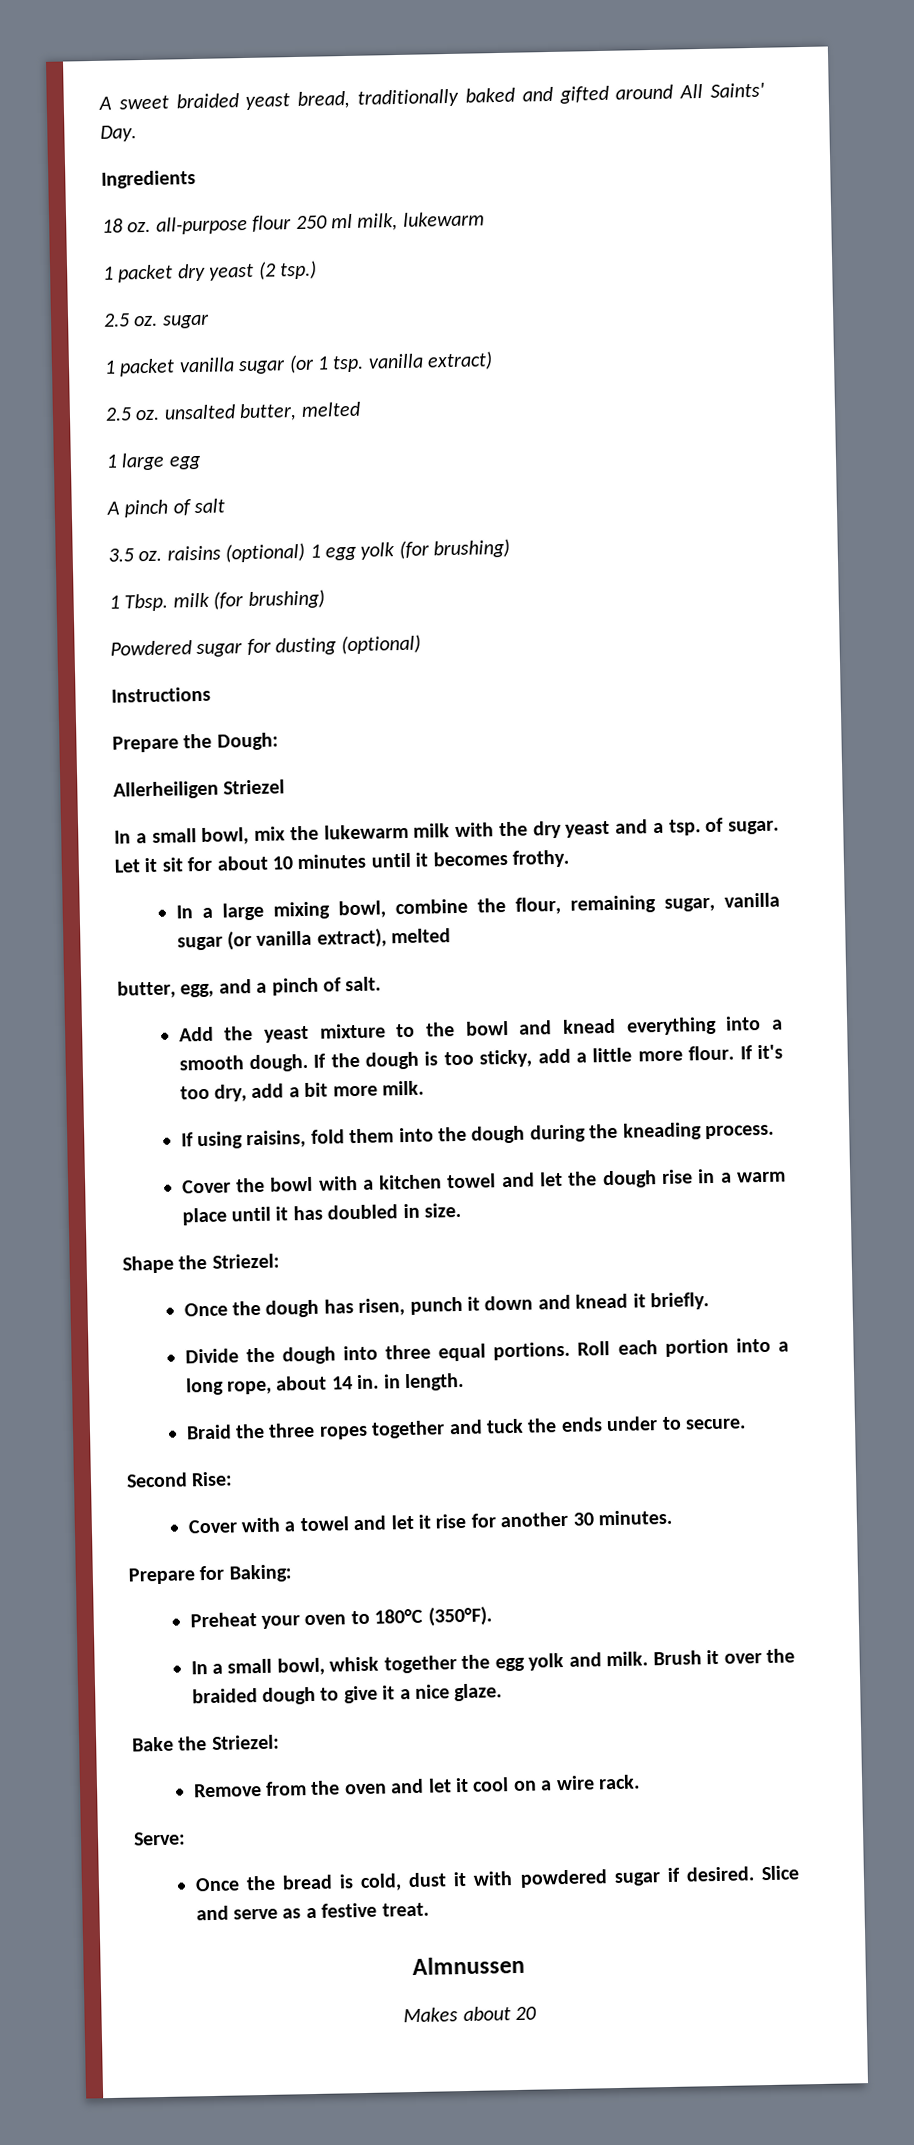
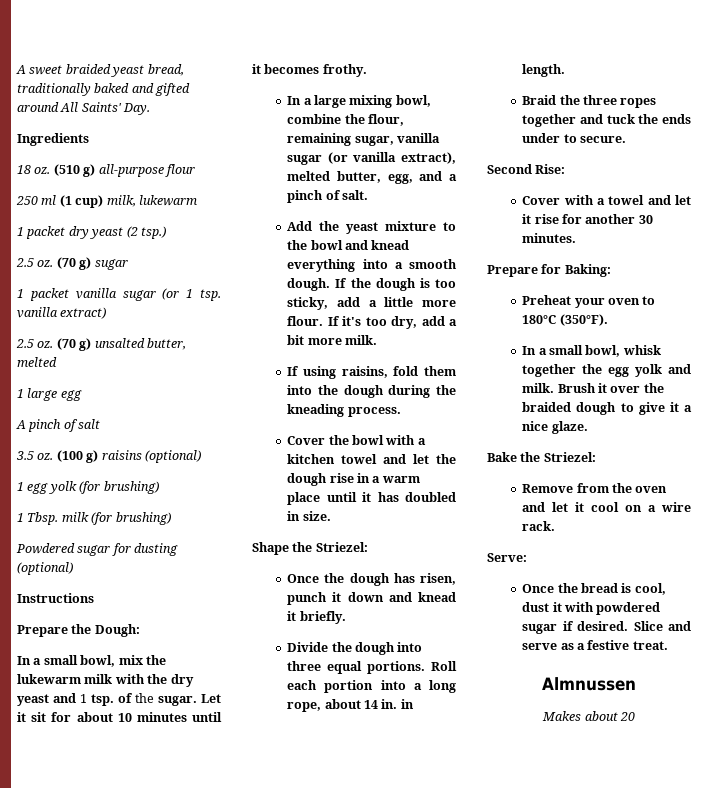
(152, 227) none -> [53,164,96,177] (510 g)
(293, 223) none -> (195, 170) //
(353, 221) none -> [59,195,104,208] (1 cup)
(159, 321) none -> [56,257,92,270] (70 g)
(161, 415) none -> [56,338,92,351] (70 g)
(163, 556) none -> [56,450,99,463] (100 g)
(306, 552) none -> (201, 456) //
[113,779,286,800] // Allerheiligen Striezel -> (140, 630) none
[652,822,664,834] a -> [80,694,87,703] 1
(725, 825) none -> [135,693,154,703] the
(452, 936) // -> (331, 176) none
[360,1873,403,1892] cold, -> [634,583,666,595] cool,

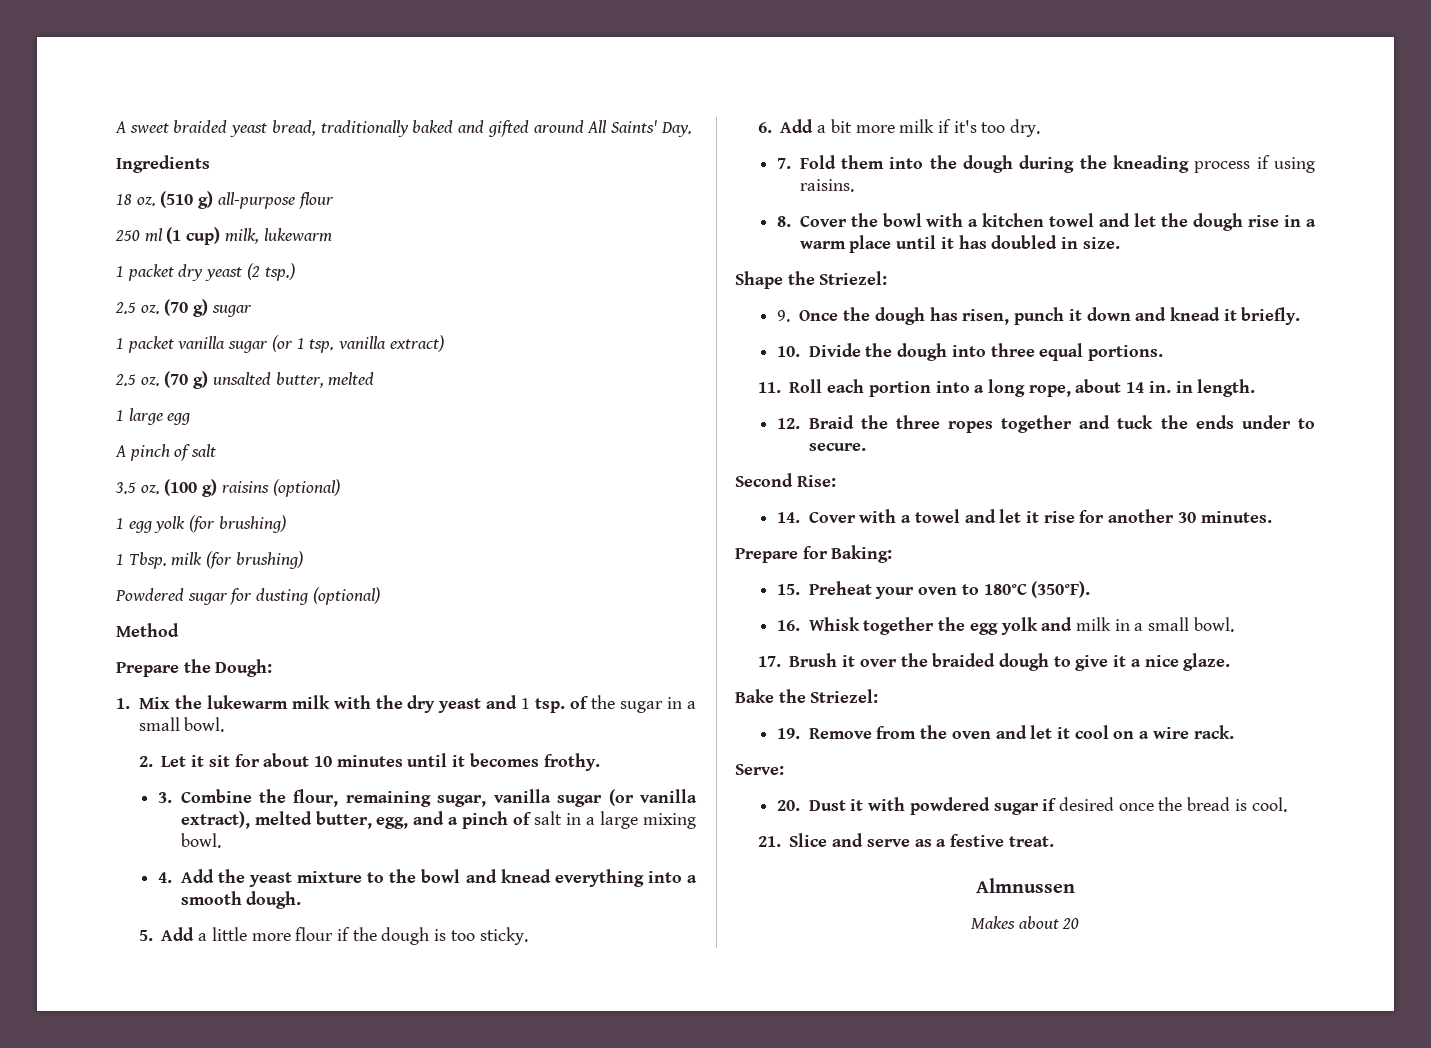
[17,593,94,603] Instructions -> [116,623,179,637] Method
[17,655,143,667] In a small bowl, mix -> [116,697,170,709] 1. Mix
[158,696,197,706] sugar. -> [620,697,696,713] [138,717,225,732] [138,756,153,767] sugar in a small bowl. // 2.
[287,95,431,108] [287,114,342,124] In a large mixing bowl, combine -> [157,789,252,803] 3. Combine
[342,190,369,200] salt. // -> [534,811,696,829] [180,833,221,848] [157,872,172,883] salt in a large mixing bowl. // 4.
[335,278,456,291] [287,297,456,310] [287,316,457,329] [287,335,378,345] [287,366,419,379] If the dough is too sticky, add a little more flour. If it's too dry, add a bit more milk. // If using raisins, fold -> [138,927,528,945] [757,119,1041,137] [776,155,836,169] // 5. Add a little more flour if the dough is too sticky. // 6. Add a bit more milk if it's too dry. // 7. Fold
[347,407,401,417] process. // -> [1194,155,1315,173] [799,179,854,192] [776,216,791,227] process if using raisins. // 8.
(368, 547) none -> [776,310,790,322] 9.
(346, 617) none -> [776,346,800,357] 10.
(426, 667) none -> [757,382,781,393] // 11.
(566, 70) none -> [776,418,800,429] 12.
(566, 169) none -> [776,512,800,523] 14.
(611, 270) none -> [776,584,800,595] 15.
[522,345,661,357] In a small bowl, whisk -> [776,617,860,631] 16. Whisk
[522,383,555,393] milk. -> [1075,617,1234,632] [757,656,781,667] milk in a small bowl. // 17.
(596, 457) none -> [776,728,800,739] 19.
[522,583,666,595] [522,602,550,612] Once the bread is cool, dust -> [776,800,846,811] 20. Dust
[577,621,629,631] desired. -> [1058,797,1287,812] [757,836,781,847] desired once the bread is cool. // 21.

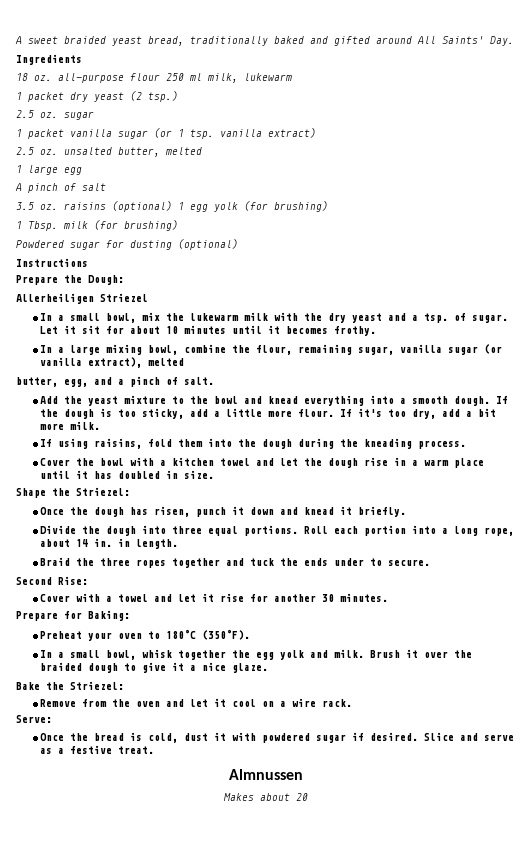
[160,191,214,209] (510 g) -> (52, 78) none
(334, 200) // -> (160, 77) none
[166,227,221,245] (1 cup) -> (202, 77) none
[164,299,209,317] (70 g) -> (58, 115) none
[164,371,209,389] (70 g) -> (58, 152) none
[164,479,218,497] (100 g) -> (58, 207) none
(340, 488) // -> (172, 206) none
[116,623,179,637] Method -> [16,258,88,267] Instructions
[116,697,170,709] 1. Mix -> [16,293,148,304] [40,312,161,323] Allerheiligen Striezel // In a small bowl, mix
[521,698,531,709] 1 -> [412,315,419,321] a
[591,695,696,713] [138,717,225,732] [138,756,153,767] the sugar in a small bowl. // 2. -> [472,314,509,323] sugar.
[157,789,252,803] 3. Combine -> [40,344,227,355] In a large mixing bowl, combine
(312, 818) none -> (185, 362) //
[534,811,696,829] [180,833,221,848] [157,872,172,883] salt in a large mixing bowl. // 4. -> [184,377,214,385] salt. //
[138,927,528,945] [757,119,1041,137] [776,155,836,169] // 5. Add a little more flour if the dough is too sticky. // 6. Add a bit more milk if it's too dry. // 7. Fold -> [496,396,509,404] [40,408,497,419] [40,421,101,430] [40,438,173,449] If the dough is too sticky, add a little more flour. If it's too dry, add a bit more milk. // If using raisins, fold
[1194,155,1315,173] [799,179,854,192] [776,216,791,227] process if using raisins. // 8. -> [418,440,467,449] process. //
[776,310,790,322] 9. -> (130, 491) none
[776,346,800,357] 10. -> (407, 511) none
[757,382,781,393] // 11. -> (299, 530) none
[776,418,800,429] 12. -> (179, 544) none
[776,512,800,523] 14. -> (88, 580) none
[776,584,800,595] 15. -> (130, 615) none
[776,617,860,631] 16. Whisk -> [40,649,173,660] In a small bowl, whisk
[1075,617,1234,632] [757,656,781,667] milk in a small bowl. // 17. -> [334,649,365,658] milk.
[776,728,800,739] 19. -> (124, 685) none
[776,800,846,811] 20. Dust -> [40,732,209,743] Once the bread is cold, dust
[1058,797,1287,812] [757,836,781,847] desired once the bread is cool. // 21. -> [370,732,419,741] desired.

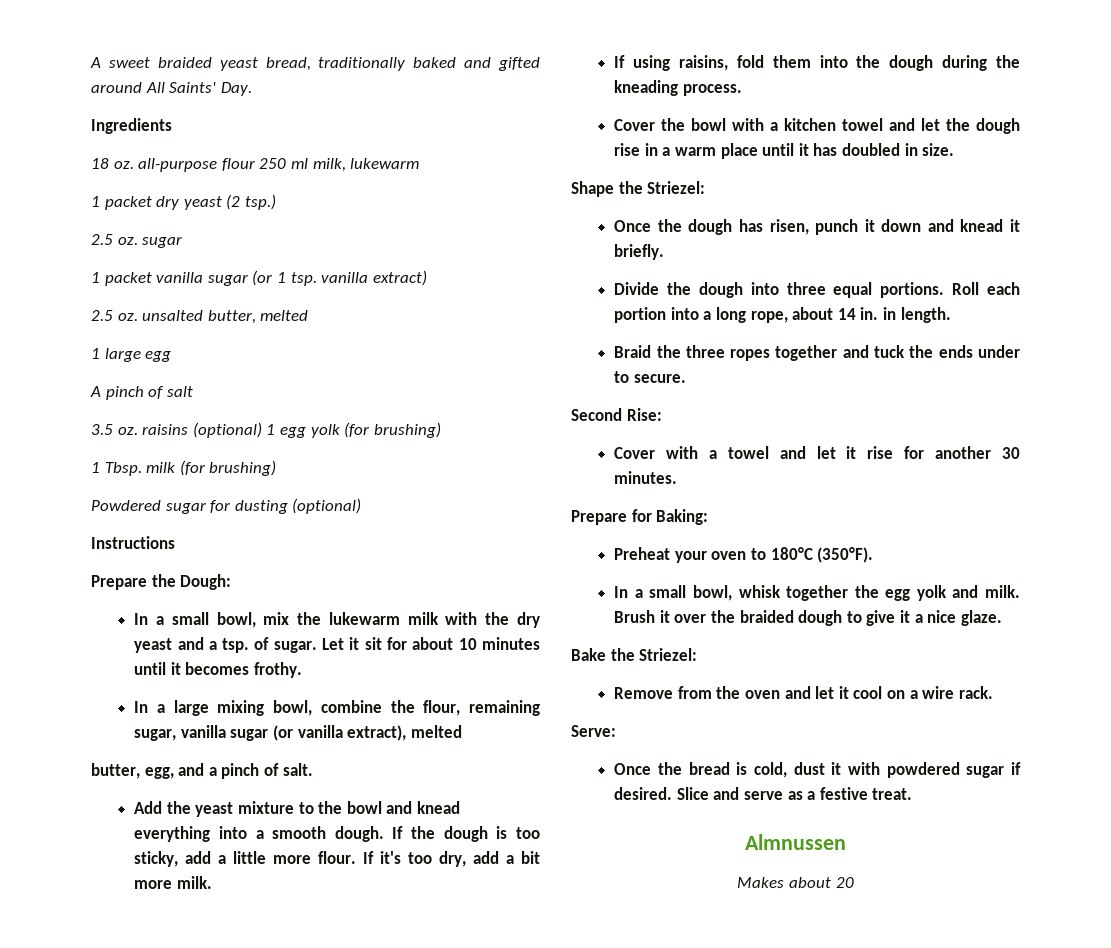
[16,293,148,304] // Allerheiligen Striezel -> (232, 582) none

